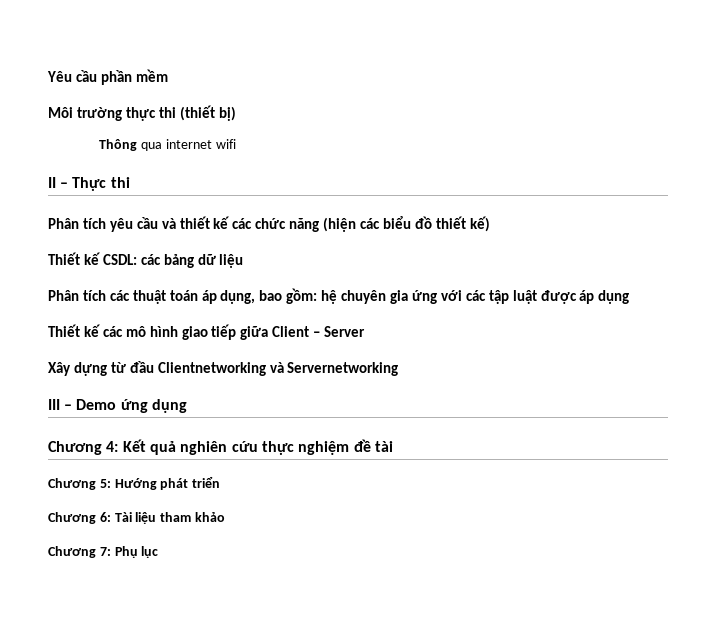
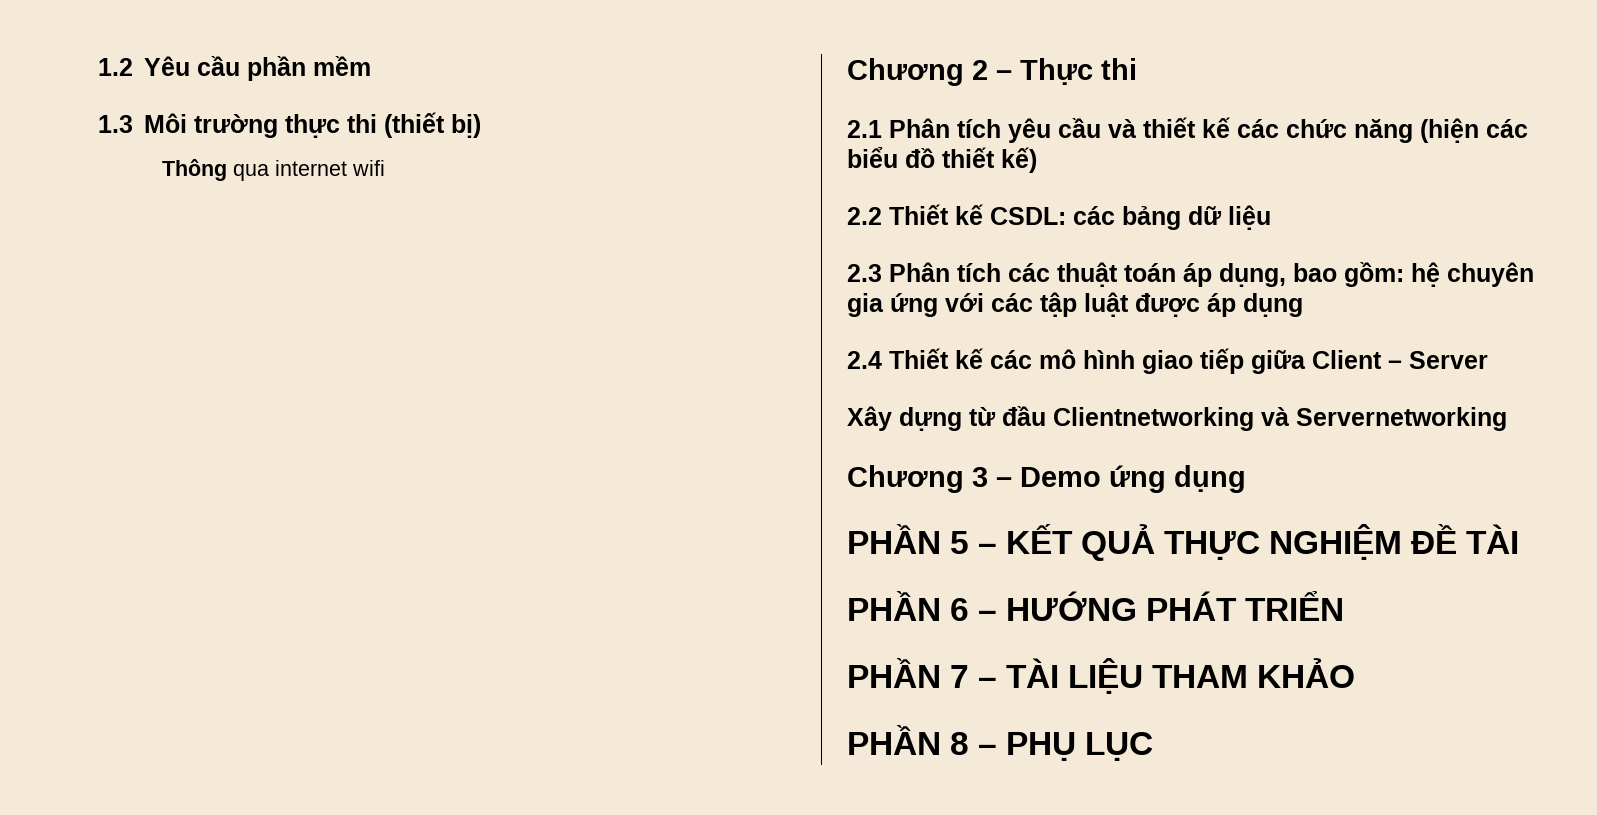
(47, 76) none -> [98,58,133,76] 1.2
(168, 75) none -> [98,115,133,133] 1.3
[48,177,56,188] II -> [847,58,988,86] Chương 2
(130, 182) none -> [847,120,882,138] 2.1
(490, 224) none -> [847,207,882,225] 2.2
(244, 261) none -> [847,264,882,282] 2.3
(630, 297) none -> [847,351,882,369] 2.4
[48,399,60,410] III -> [847,465,988,493] Chương 3
[48,439,393,455] [48,476,221,490] [48,512,225,524] [48,546,159,558] Chương 4: Kết quả nghiên cứu thực nghiệm đề tài // Chương 5: Hướng phát triển // Chương 6: Tài liệu tham khảo // Chương 7: Phụ lục -> [847,524,1520,561] [847,591,1345,621] [847,658,1356,694] [847,725,1154,761] PHẦN 5 – KẾT QUẢ THỰC NGHIỆM ĐỀ TÀI // PHẦN 6 – HƯỚNG PHÁT TRIỂN // PHẦN 7 – TÀI LIỆU THAM KHẢO // PHẦN 8 – PHỤ LỤC

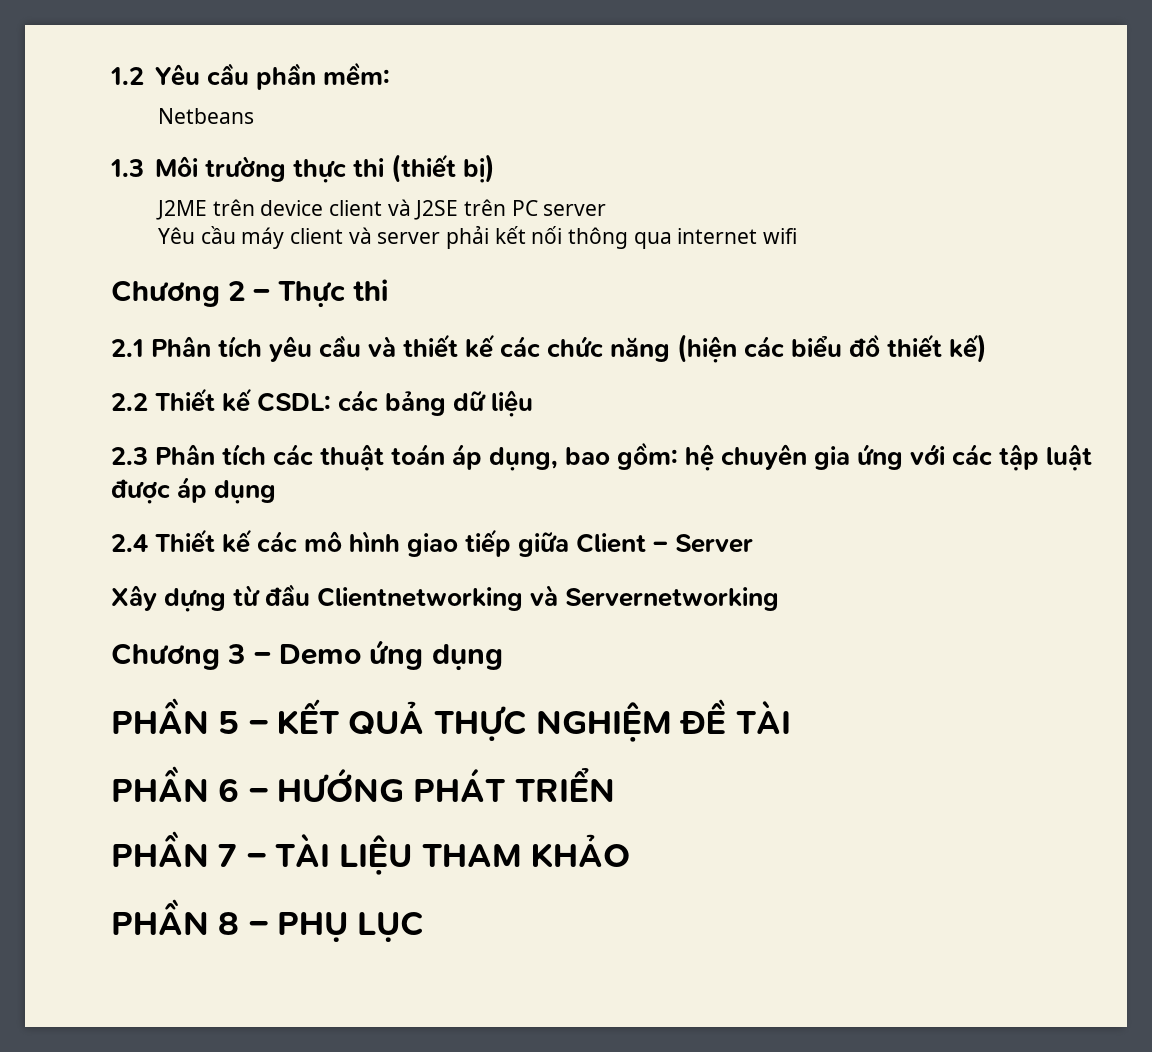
[312,56,371,76] mềm -> [322,62,390,86] [157,108,254,124] mềm: // Netbeans
[162,159,228,181] Thông -> [155,199,607,220] [157,226,628,249] J2ME trên device client và J2SE trên PC server // Yêu cầu máy client và server phải kết nối thông

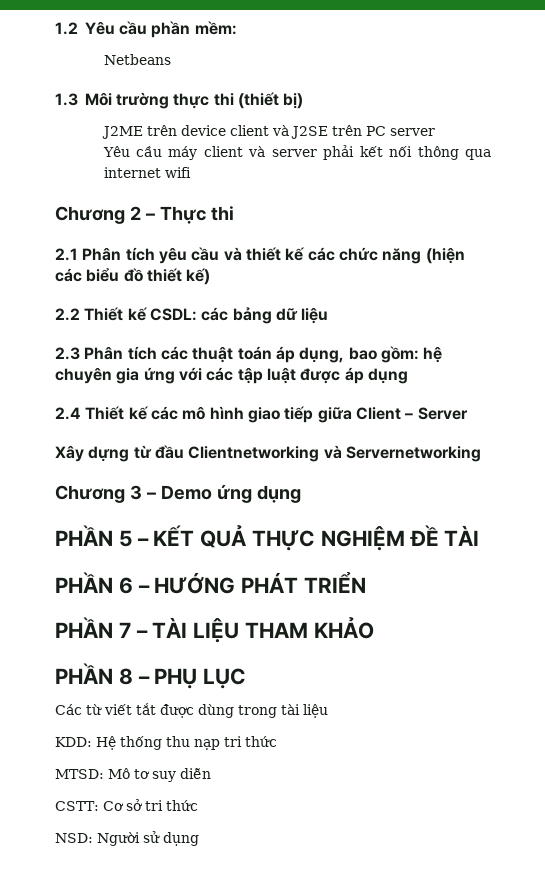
(425, 926) none -> [55,703,328,718] [55,736,277,750] [55,768,211,782] [55,799,198,811] [55,831,199,846] // Các từ viết tắt được dùng trong tài liệu // KDD: Hệ thống thu nạp tri thức // MTSD: Mô tơ suy diễn // CSTT: Cơ sở tri thức // NSD: Người sử dụng

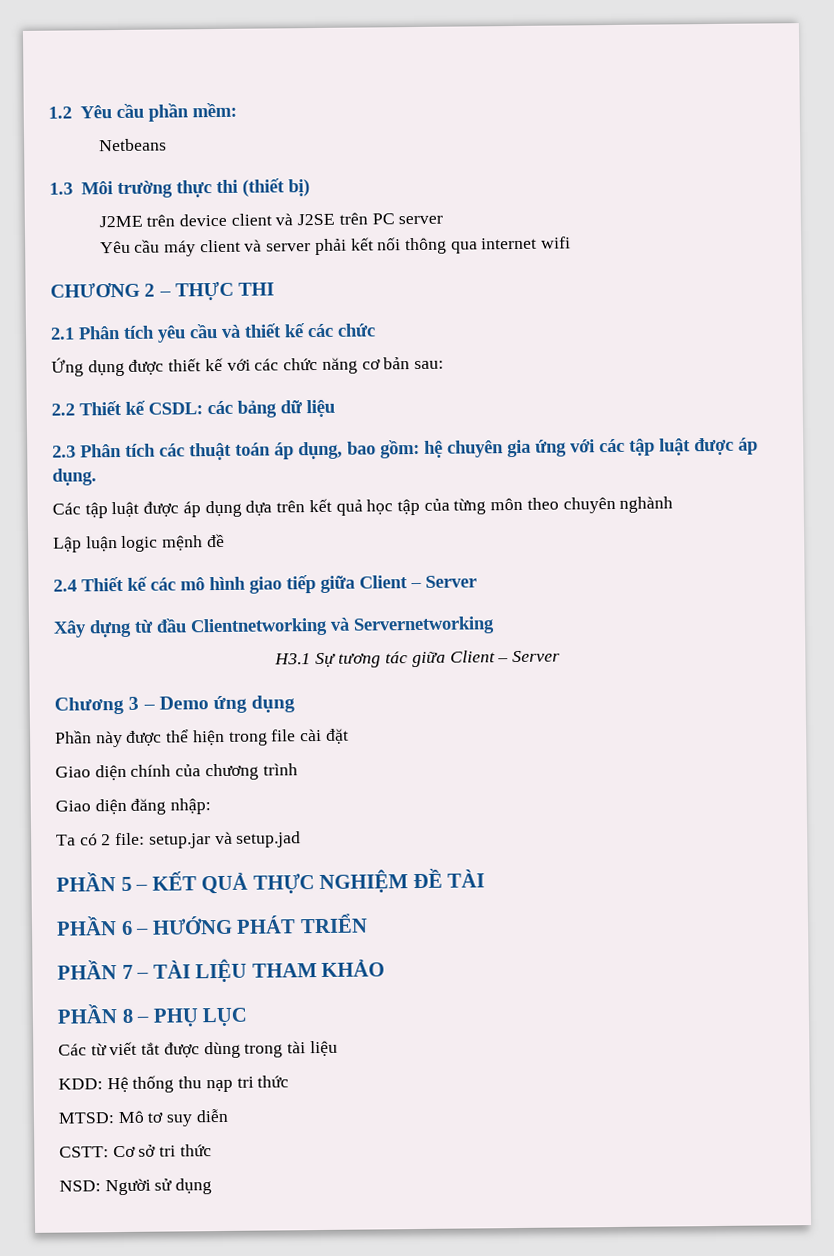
[55,206,125,224] Chương -> [50,282,140,298] CHƯƠNG
[159,206,234,224] Thực thi -> [174,281,276,301] THỰC THI
[382,248,465,264] [55,268,211,285] năng (hiện các biểu đồ thiết kế) -> [51,357,444,377] // Ứng dụng được thiết kế với các chức năng cơ bản sau:
[367,368,408,384] dụng -> [52,468,97,486] [52,496,674,519] [53,533,225,553] dụng. // Các tập luật được áp dụng dựa trên kết quả học tập của từng môn theo chuyên nghành // Lập luận logic mệnh đề
(481, 454) none -> [273,650,561,668] // H3.1 Sự tương tác giữa Client – Server
(301, 494) none -> [55,728,349,748] [55,763,298,781] [55,798,212,815] [56,831,302,849] // Phần này được thể hiện trong file cài đặt // Giao diện chính của chương trình // Giao diện đăng nhập: // Ta có 2 file: setup.jar và setup.jad

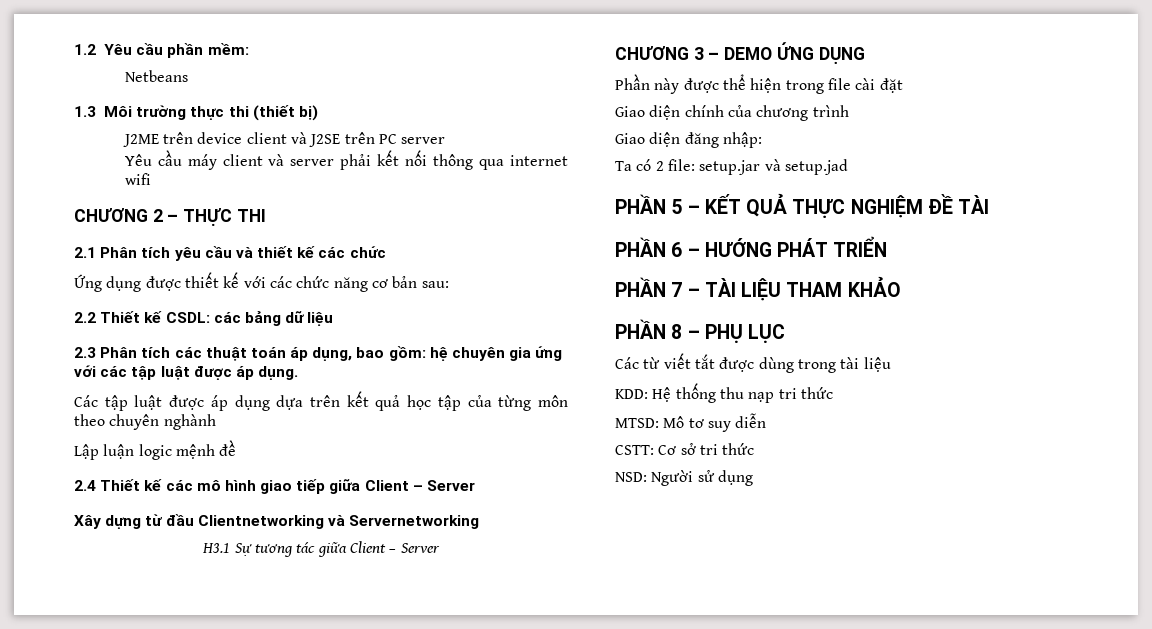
[54,696,124,715] Chương -> [615,46,689,60] CHƯƠNG
[158,695,296,714] Demo ứng dụng -> [724,42,865,64] DEMO ỨNG DỤNG

